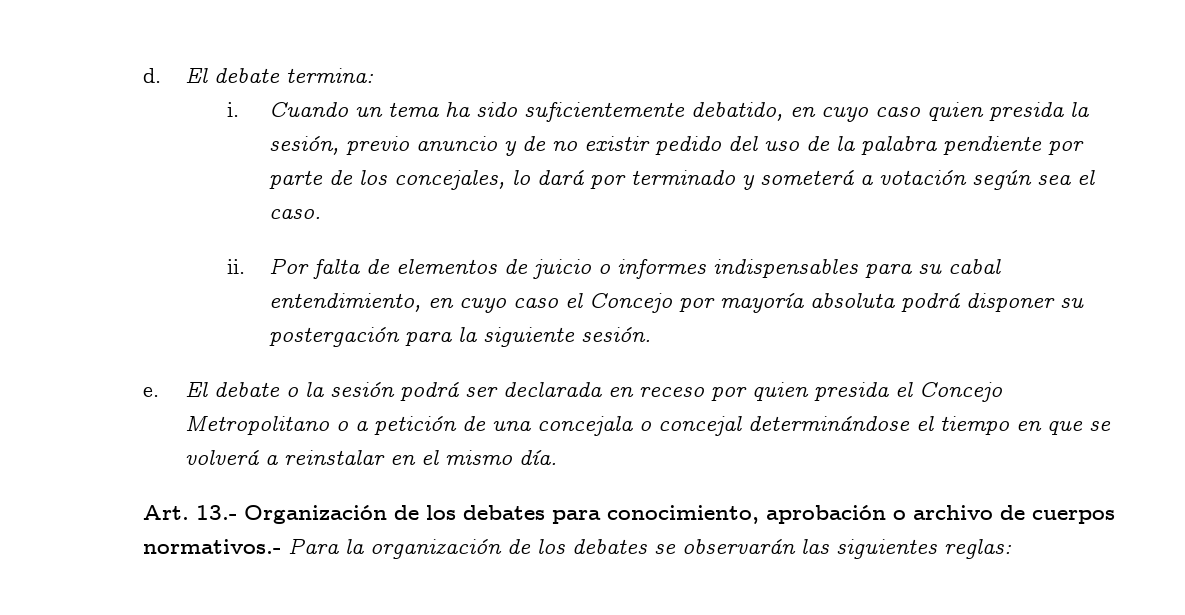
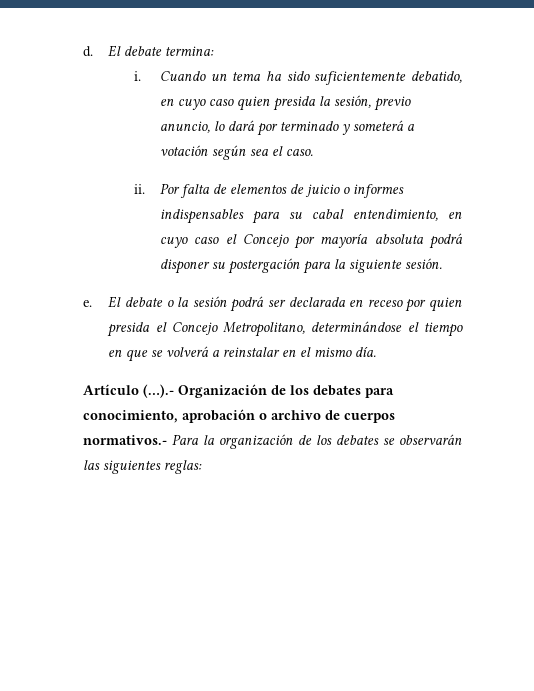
[416,136,1085,156] [269,170,506,190] anuncio y de no existir pedido del uso de la palabra pendiente por parte de los concejales, -> [160,121,211,133] anuncio,
[185,415,743,436] Metropolitano o a petición de una concejala o concejal -> [223,322,306,337] Metropolitano,
[143,505,238,520] Art. 13.- -> [82,384,174,398] Artículo (…).-

